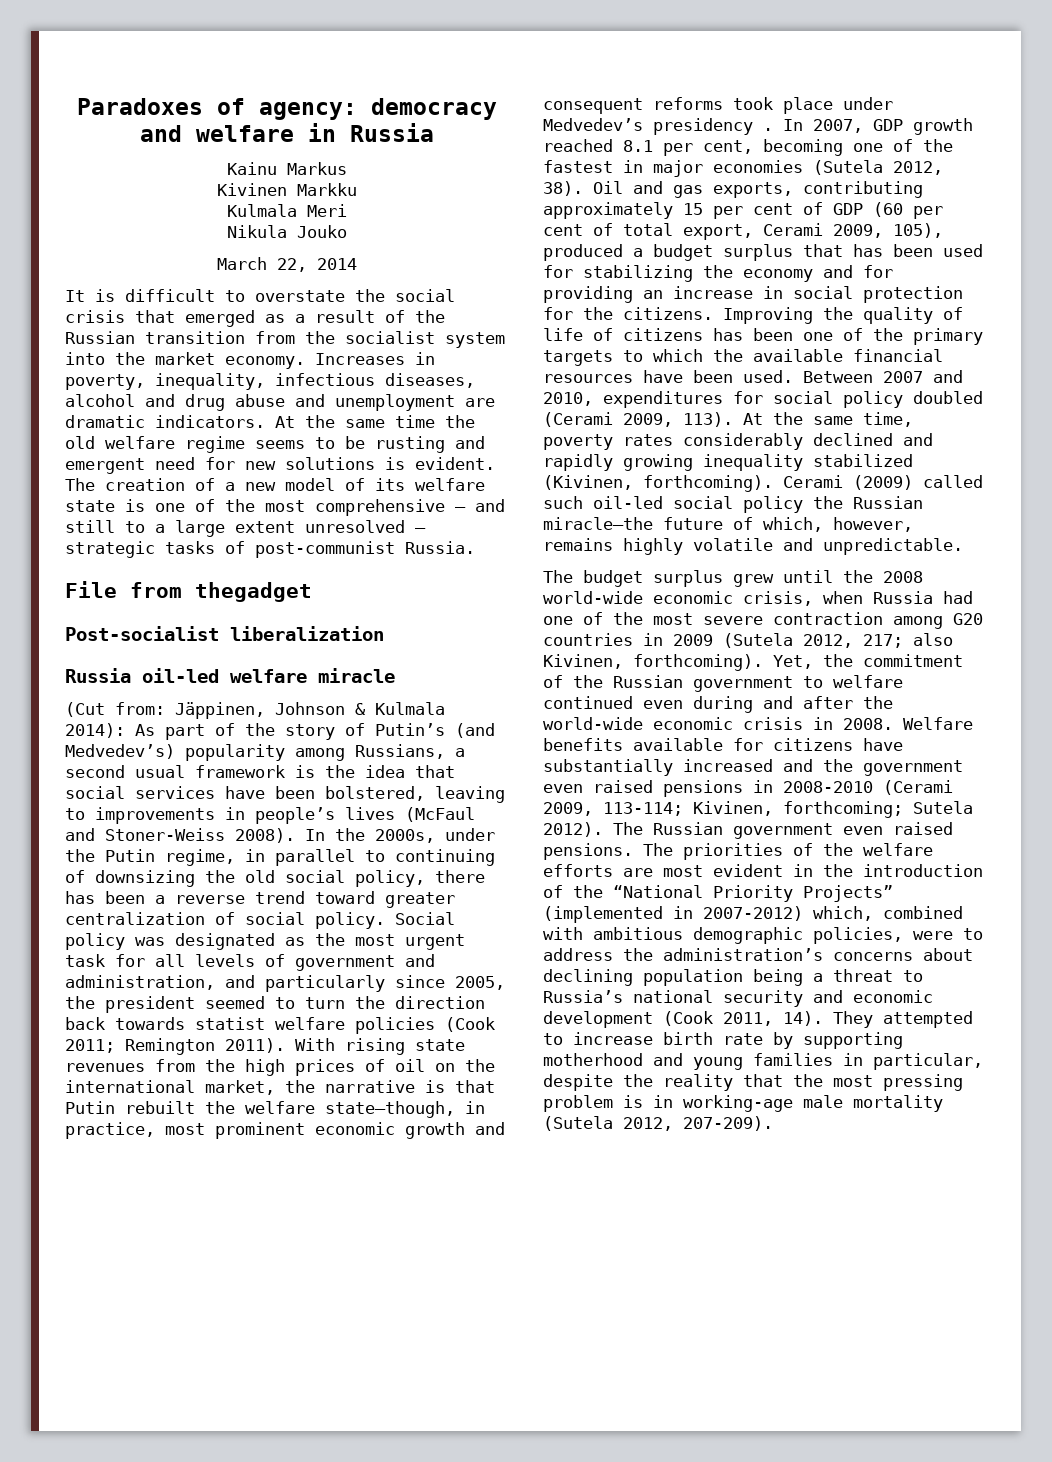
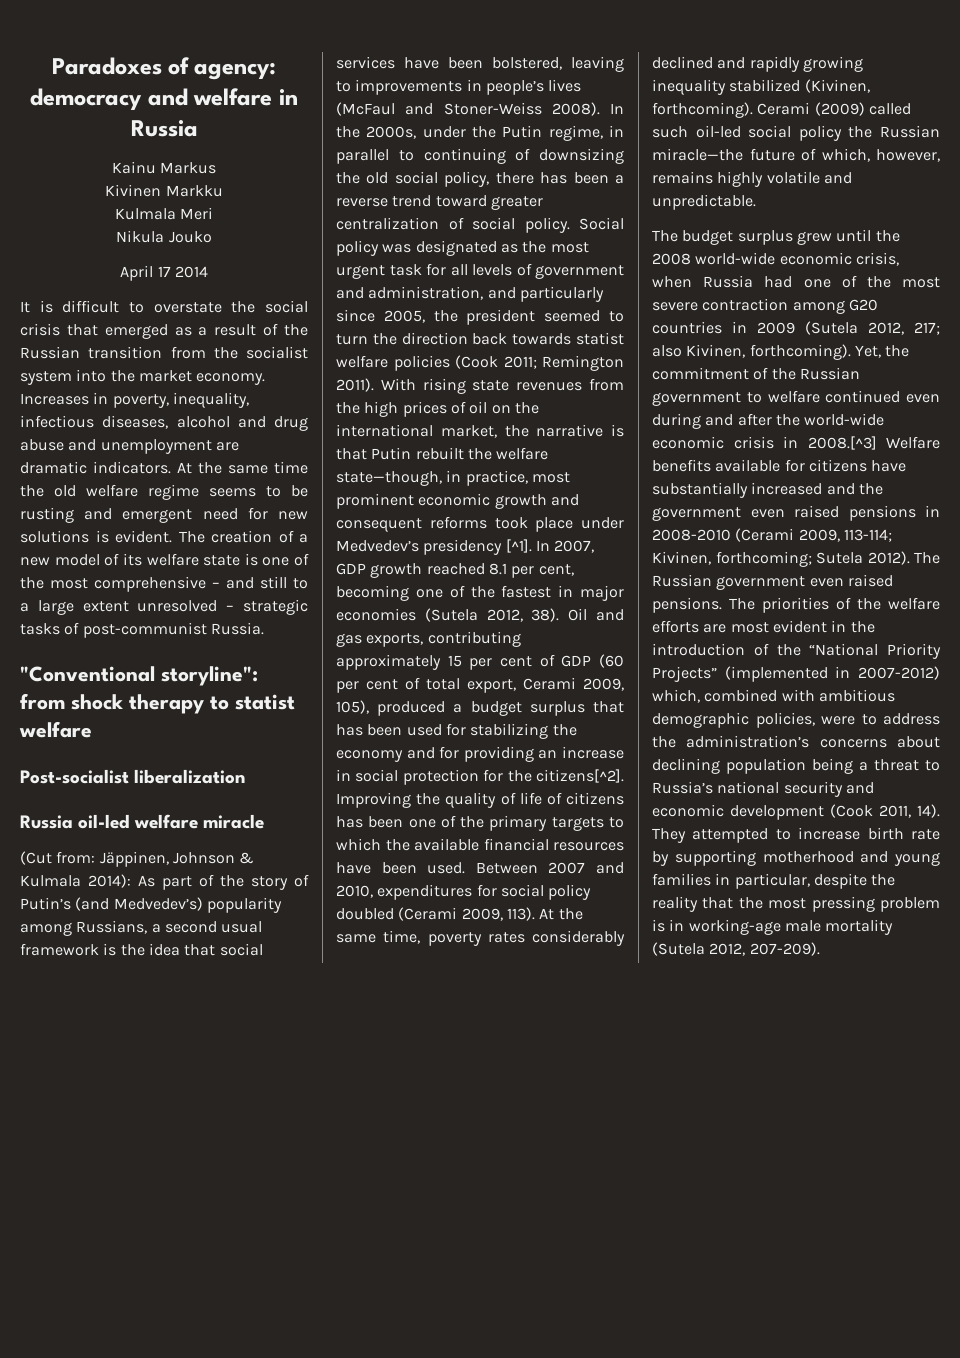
[217,257,307,272] March 22, -> [120,265,171,281] April 17
[65,581,312,602] File from thegadget -> [20,666,258,686] [20,693,295,714] [19,721,92,738] "Conventional storyline": from shock therapy to statist welfare
[763,128,773,131] . -> [505,539,532,553] [^1].
[623,307,713,320] citizens. -> [536,769,624,783] citizens[^2].
[843,718,893,730] 2008. -> [807,436,877,450] 2008.[^3]

